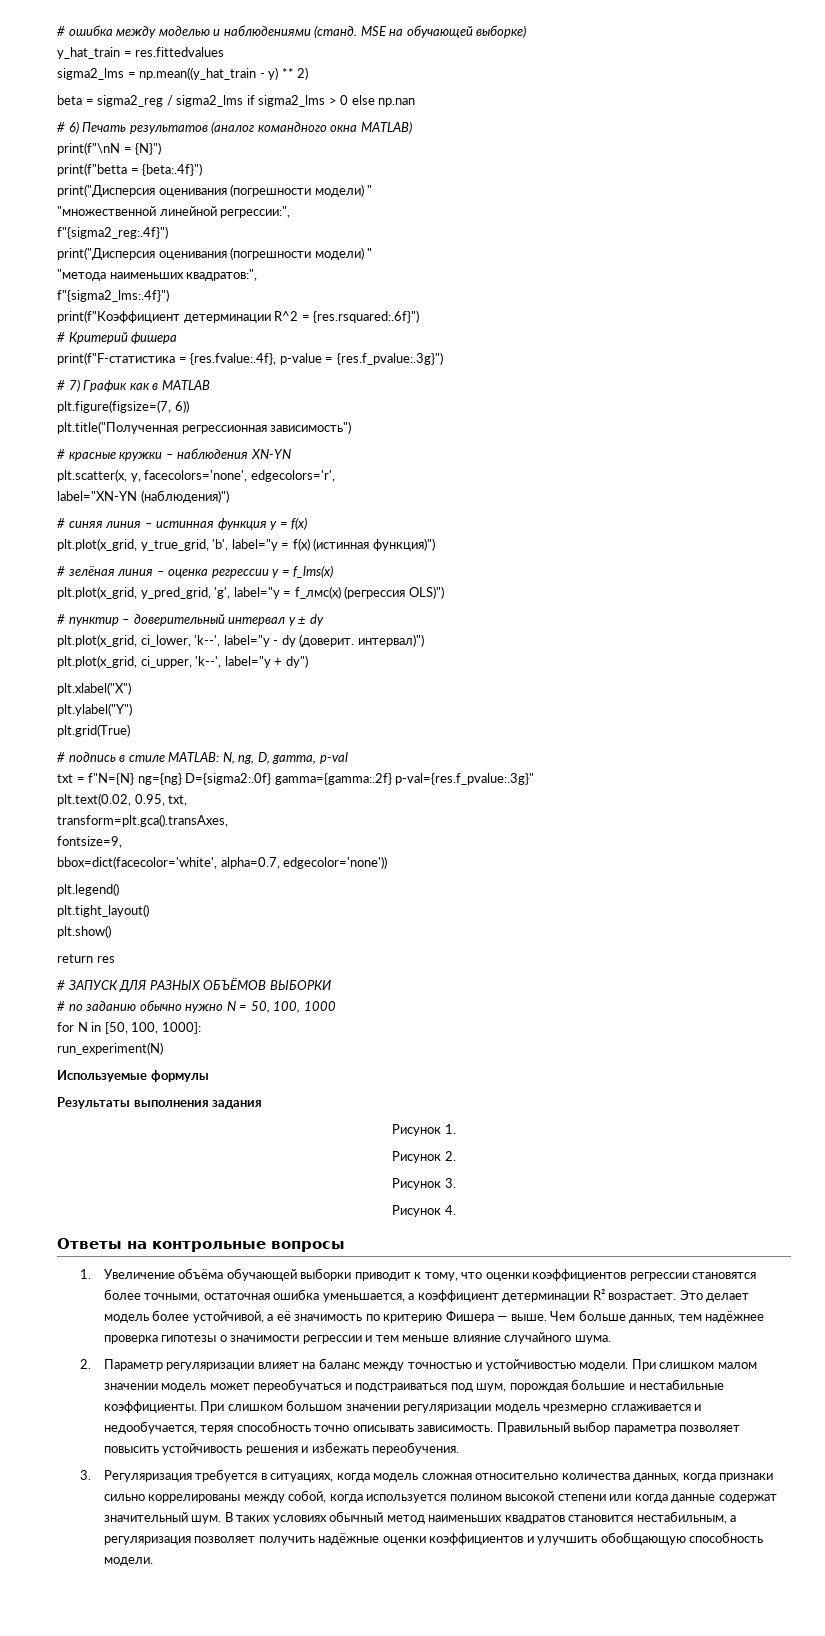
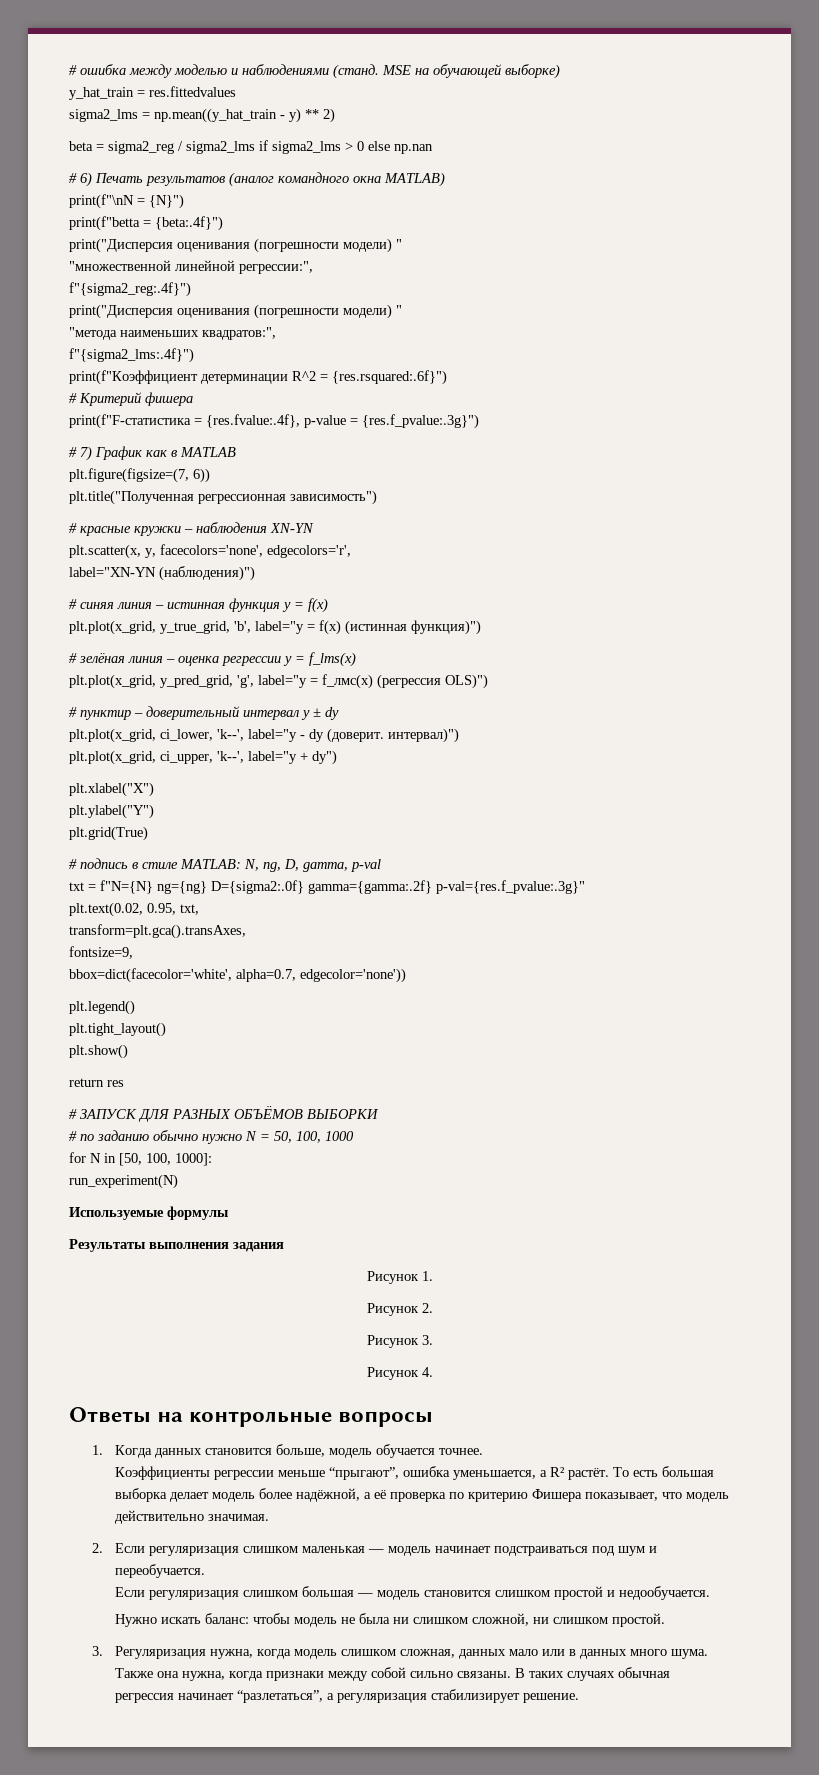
[103,1268,757,1281] [103,1289,703,1302] Увеличение объёма обучающей выборки приводит к тому, что оценки коэффициентов регрессии становятся более точными, остаточная ошибка уменьшается, а коэффициент детерминации R² возрастает. Это -> [114,1444,483,1458] [114,1466,714,1480] [114,1488,167,1502] Когда данных становится больше, модель обучается точнее. // Коэффициенты регрессии меньше “прыгают”, ошибка уменьшается, а R² растёт. То есть большая выборка
[192,1311,264,1323] устойчивой, -> [295,1488,360,1502] надёжной,
[294,1314,363,1321] значимость -> [389,1492,446,1502] проверка
[497,1310,765,1323] [103,1332,611,1344] [80,1358,757,1371] [103,1379,725,1392] [103,1400,702,1413] [103,1421,741,1434] [103,1442,460,1455] [80,1469,774,1482] [103,1490,777,1503] [103,1511,737,1524] [103,1532,764,1545] [103,1557,153,1566] — выше. Чем больше данных, тем надёжнее проверка гипотезы о значимости регрессии и тем меньше влияние случайного шума. // 2. Параметр регуляризации влияет на баланс между точностью и устойчивостью модели. При слишком малом значении модель может переобучаться и подстраиваться под шум, порождая большие и нестабильные коэффициенты. При слишком большом значении регуляризации модель чрезмерно сглаживается и недообучается, теряя способность точно описывать зависимость. Правильный выбор параметра позволяет повысить устойчивость решения и избежать переобучения. // 3. Регуляризация требуется в ситуациях, когда модель сложная относительно количества данных, когда признаки сильно коррелированы между собой, когда используется полином высокой степени или когда данные содержат значительный шум. В таких условиях обычный метод наименьших квадратов становится нестабильным, а регуляризация позволяет получить надёжные оценки коэффициентов и улучшить обобщающую способность модели. -> [584,1492,729,1502] [114,1510,269,1524] [91,1543,657,1556] [114,1564,205,1578] [114,1586,710,1600] [114,1613,665,1627] [91,1646,708,1659] [114,1667,670,1681] [114,1689,579,1703] показывает, что модель действительно значимая. // 2. Если регуляризация слишком маленькая — модель начинает подстраиваться под шум и переобучается. // Если регуляризация слишком большая — модель становится слишком простой и недообучается. // Нужно искать баланс: чтобы модель не была ни слишком сложной, ни слишком простой. // 3. Регуляризация нужна, когда модель слишком сложная, данных мало или в данных много шума. Также она нужна, когда признаки между собой сильно связаны. В таких случаях обычная регрессия начинает “разлетаться”, а регуляризация стабилизирует решение.

